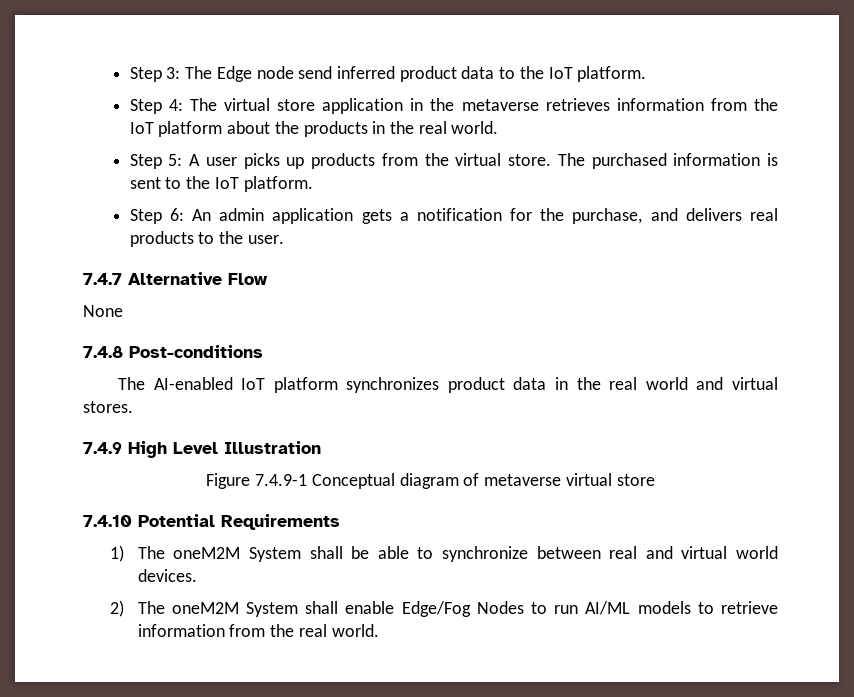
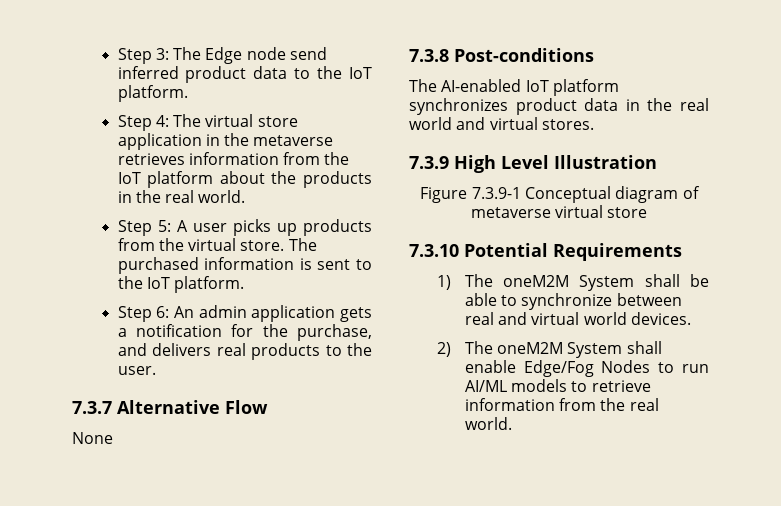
[83,273,122,285] 7.4.7 -> [72,401,112,414] 7.3.7
[83,346,123,358] 7.4.8 -> [409,49,449,62] 7.3.8
[83,442,122,454] 7.4.9 -> [409,156,449,169] 7.3.9
[255,474,308,486] 7.4.9-1 -> [471,187,521,199] 7.3.9-1
[83,515,132,527] 7.4.10 -> [409,244,459,257] 7.3.10

